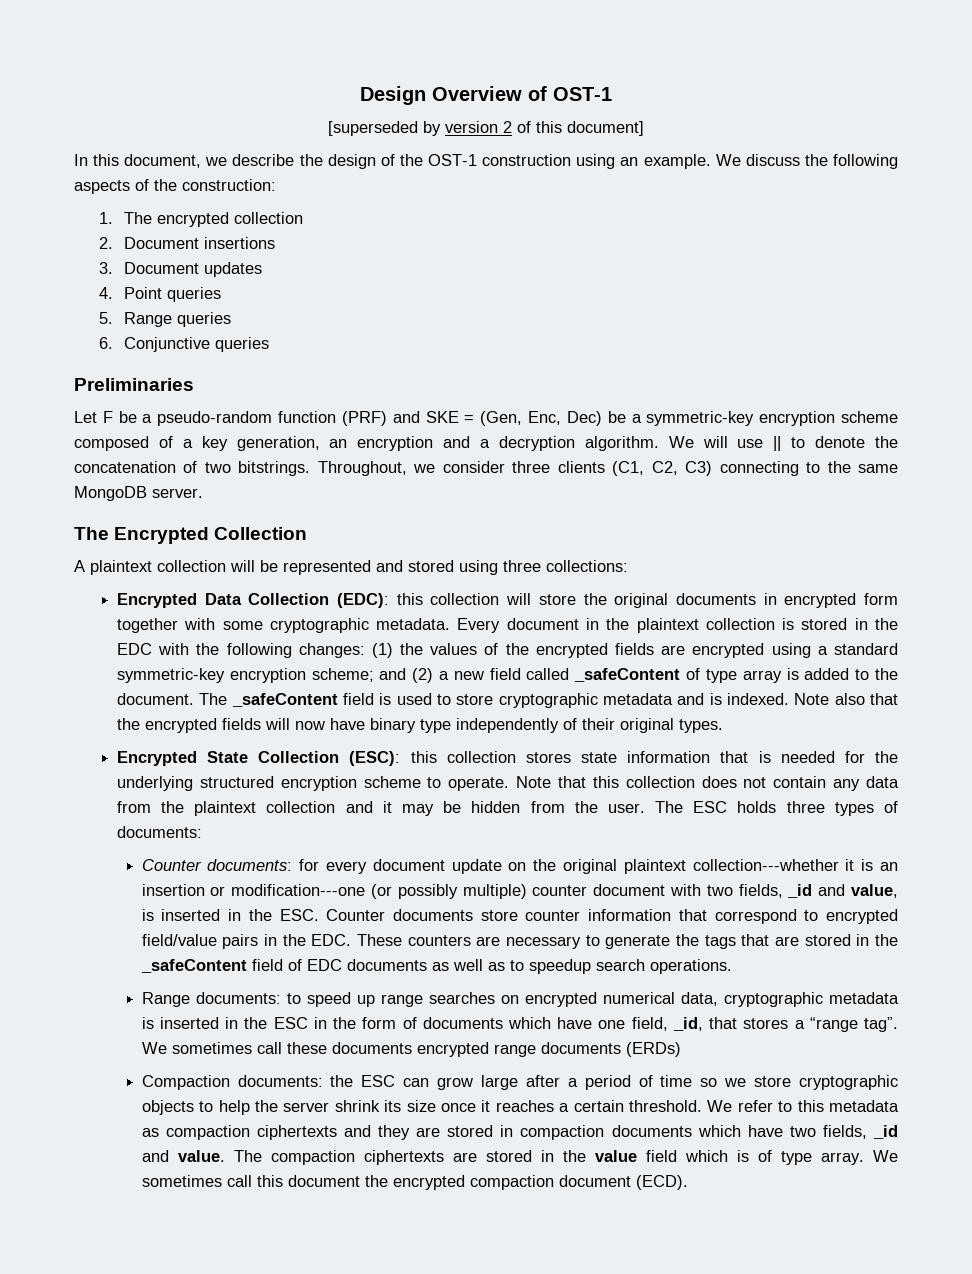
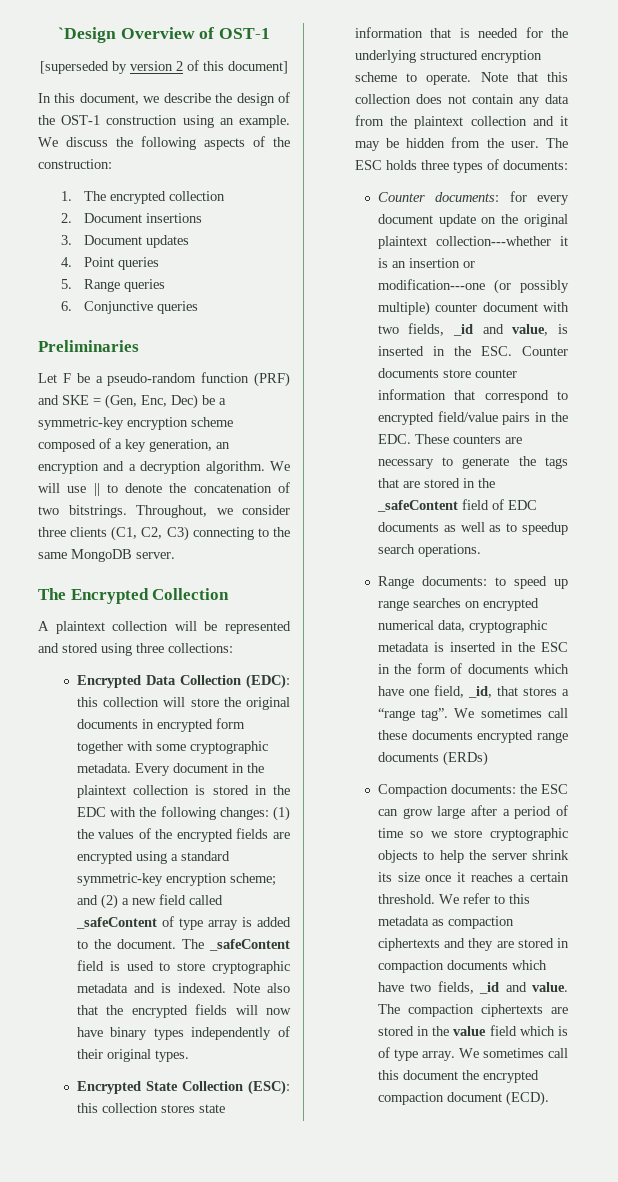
[360,86,426,105] Design -> [57,27,116,43] `Design
[419,719,451,733] type -> [153,1028,184,1040] types

